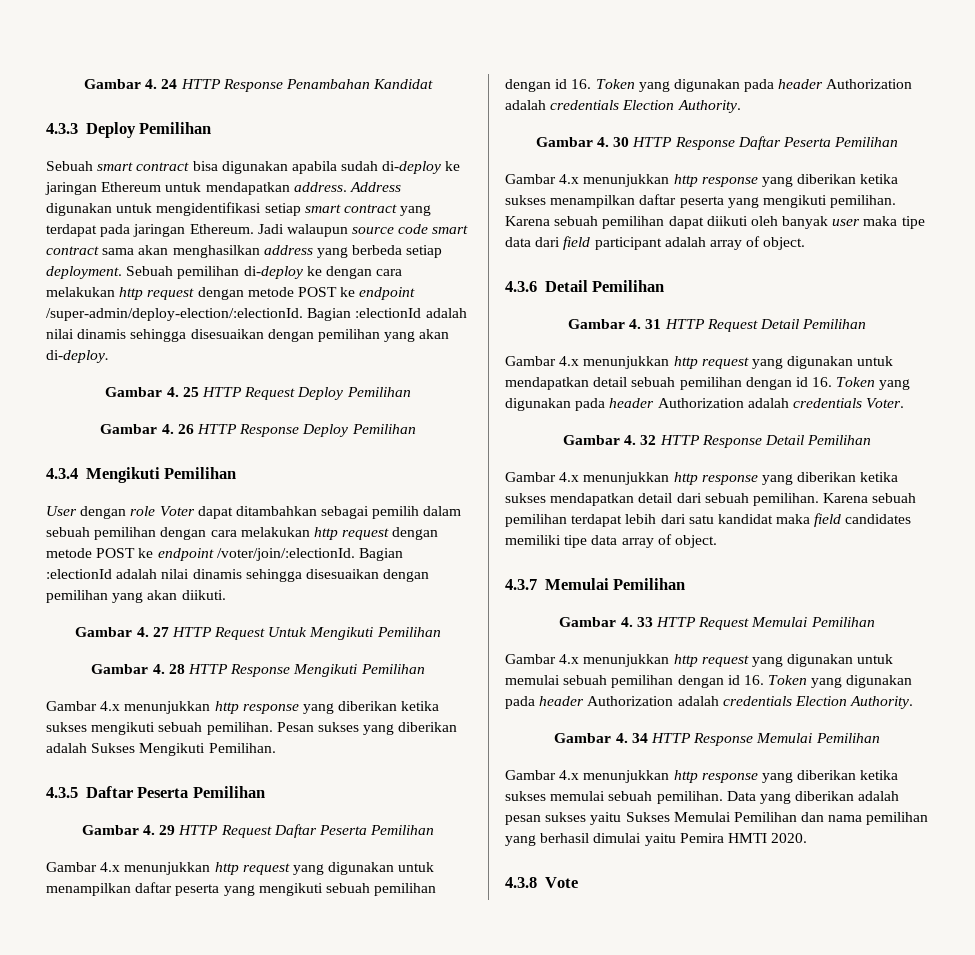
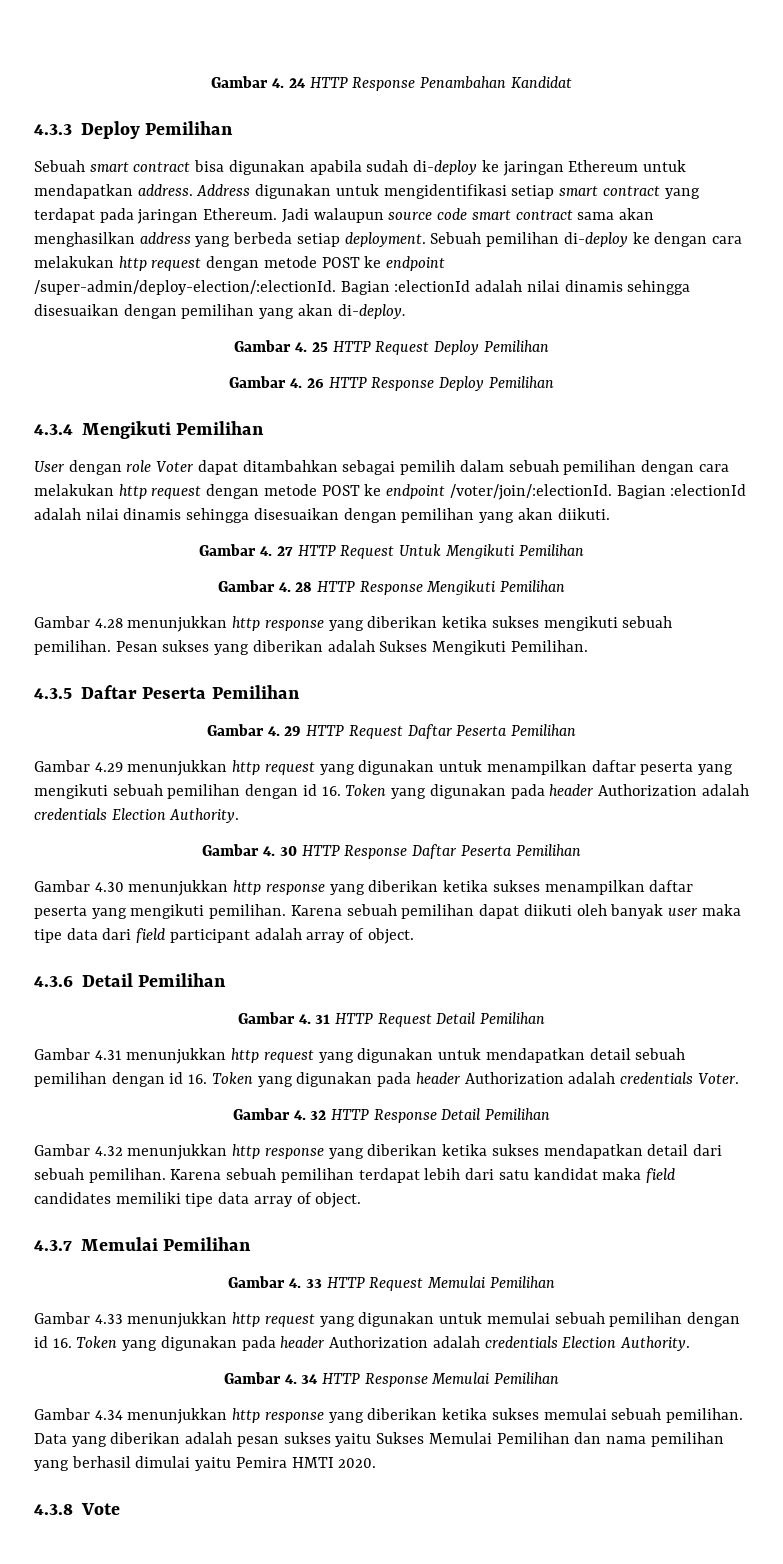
[100,701,121,711] 4.x -> [94,618,123,628] 4.28
[100,862,121,872] 4.x -> [94,762,123,772] 4.29
[559,174,580,184] 4.x -> [94,882,124,892] 4.30
[559,356,580,366] 4.x -> [94,1050,122,1060] 4.31
[559,472,580,482] 4.x -> [94,1146,123,1156] 4.32
[559,654,580,664] 4.x -> [94,1314,123,1324] 4.33
[559,770,580,780] 4.x -> [94,1410,123,1420] 4.34

